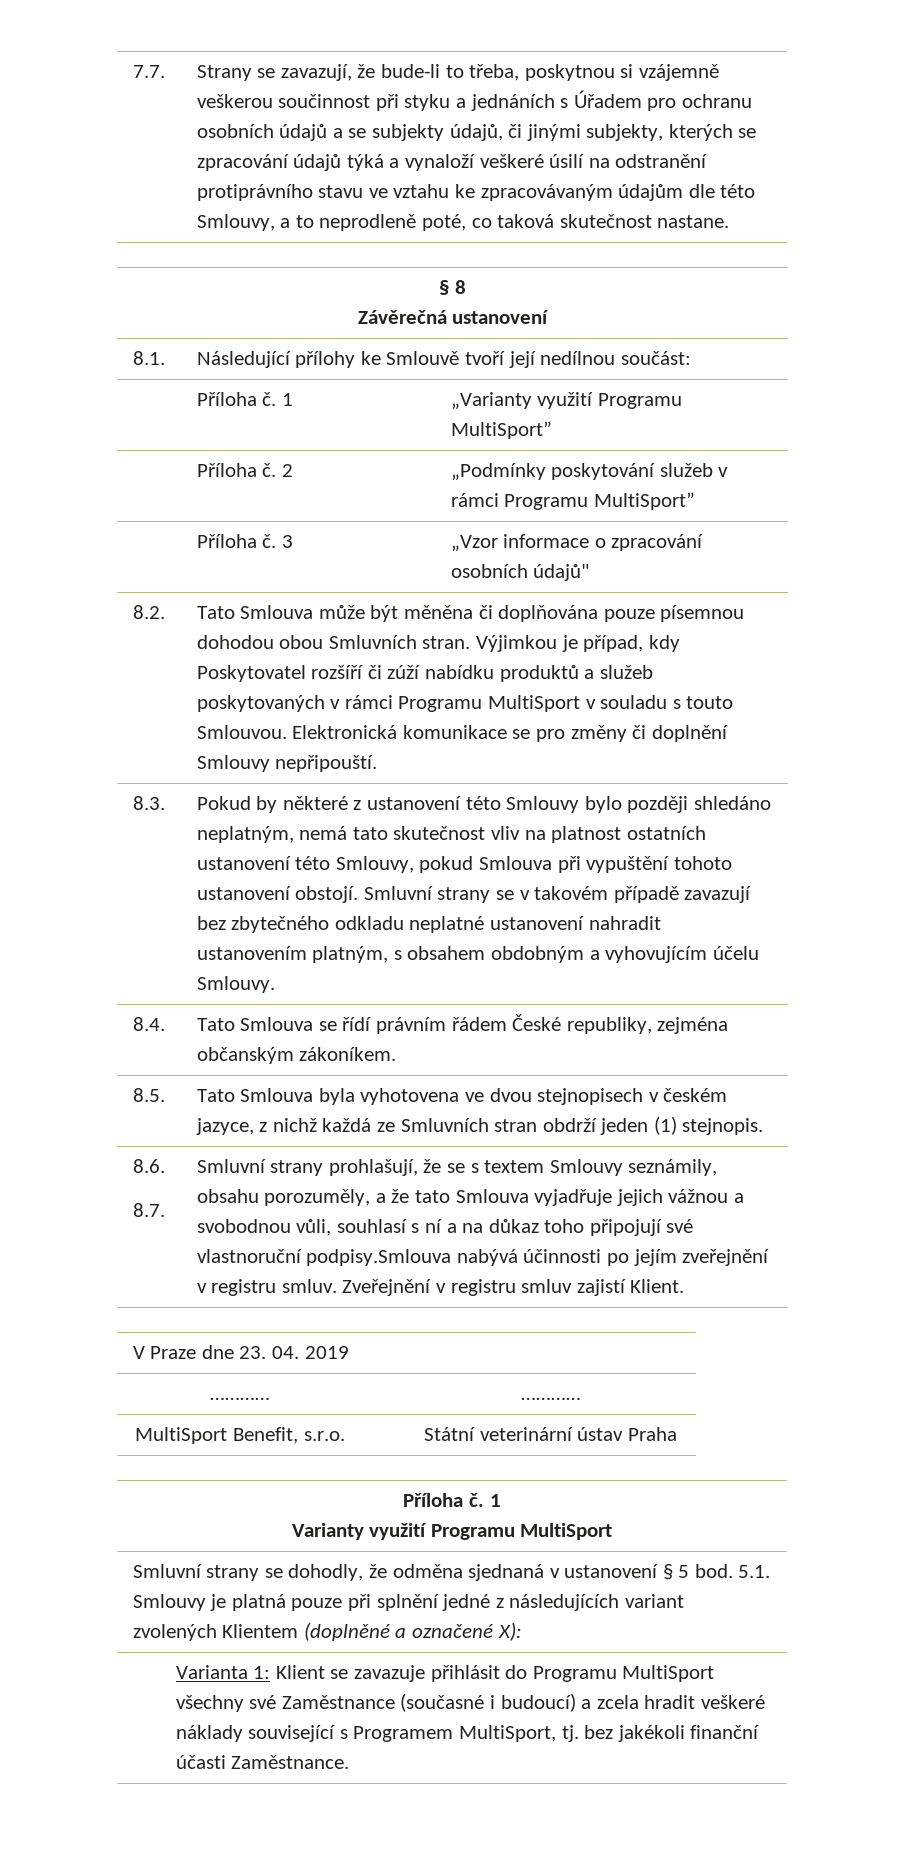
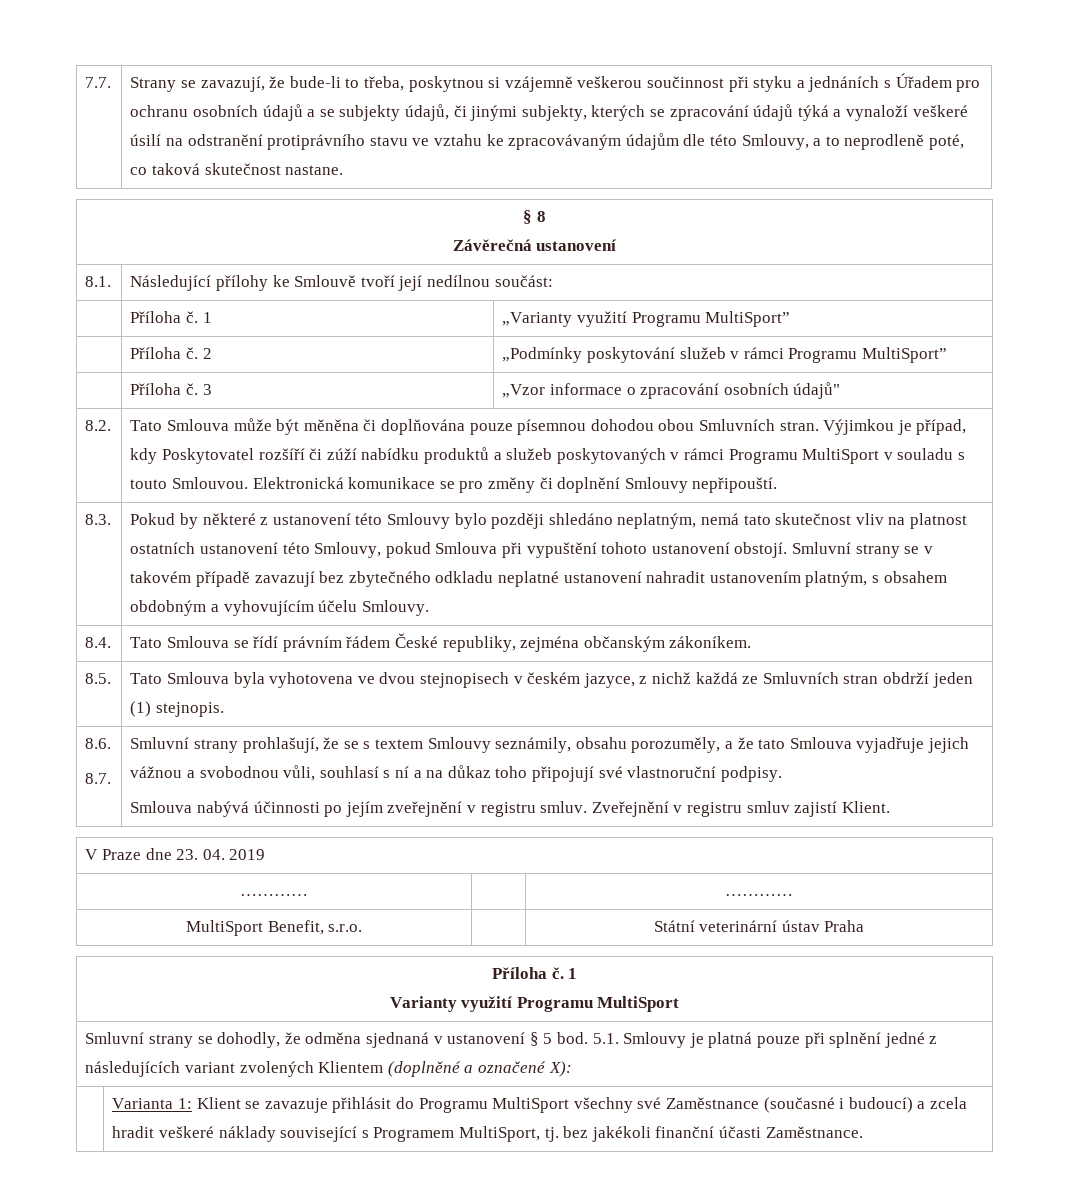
[306,1249,452,1266] podpisy.Smlouva -> [720,766,782,782] [130,801,193,813] podpisy. // Smlouva

